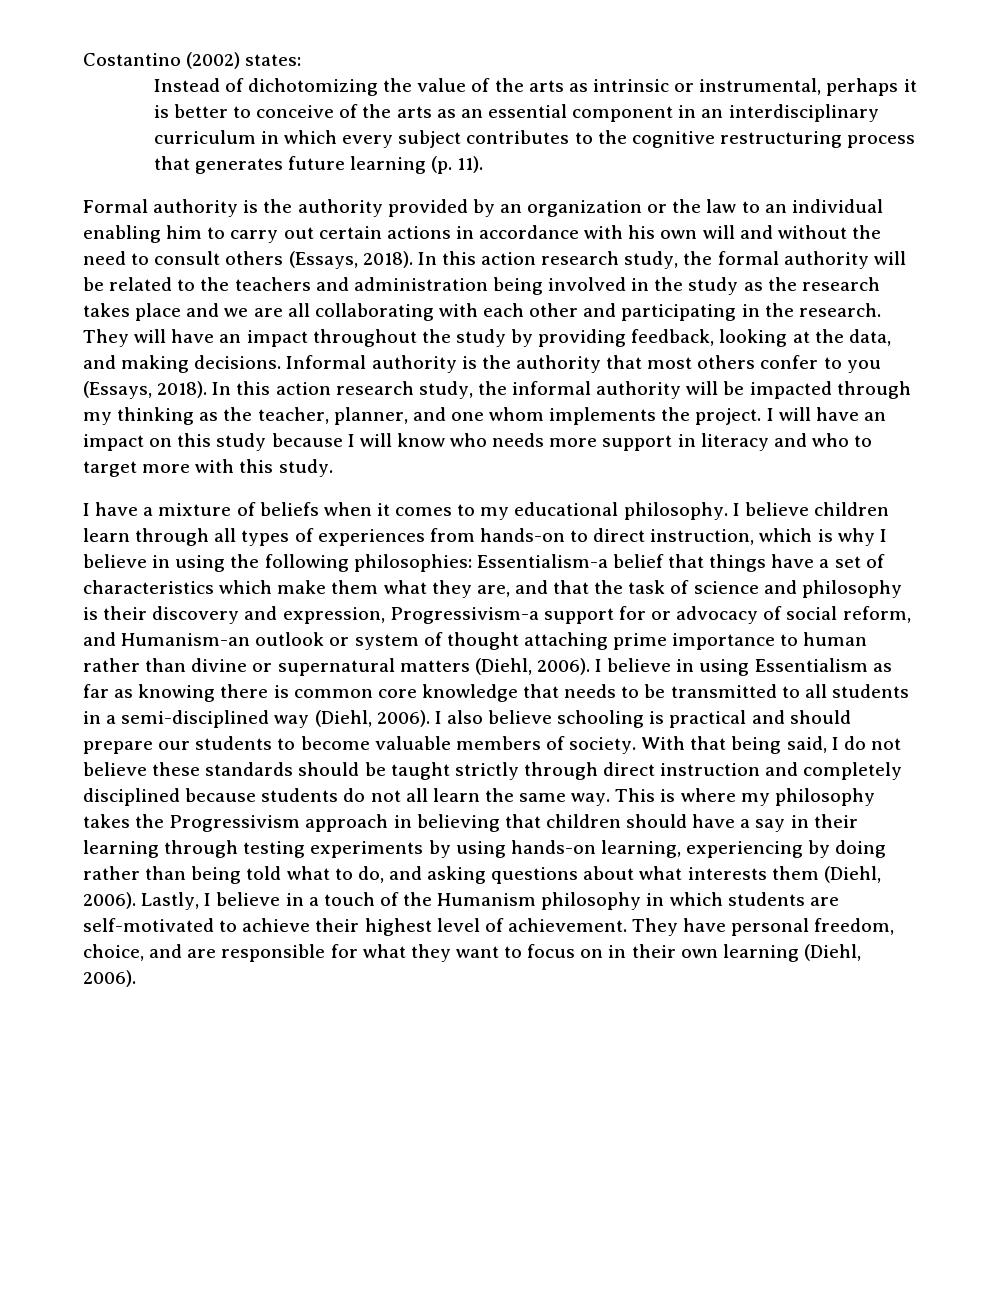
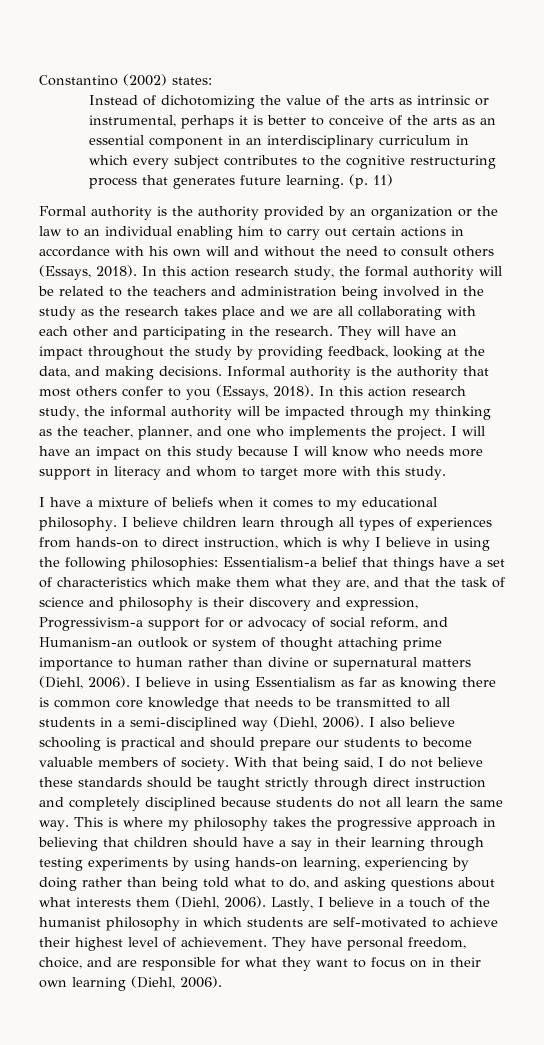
[83,53,181,66] Costantino -> [39,75,118,86] Constantino
[350,156,484,174] learning (p. 11). -> [286,174,394,189] learning. (p. 11)
[489,407,545,421] whom -> [256,426,284,437] who
[811,433,849,447] who -> [196,466,237,477] whom
[169,815,301,832] Progressivism -> [336,817,412,831] progressive
[437,893,537,906] Humanism -> [39,917,101,927] humanist

